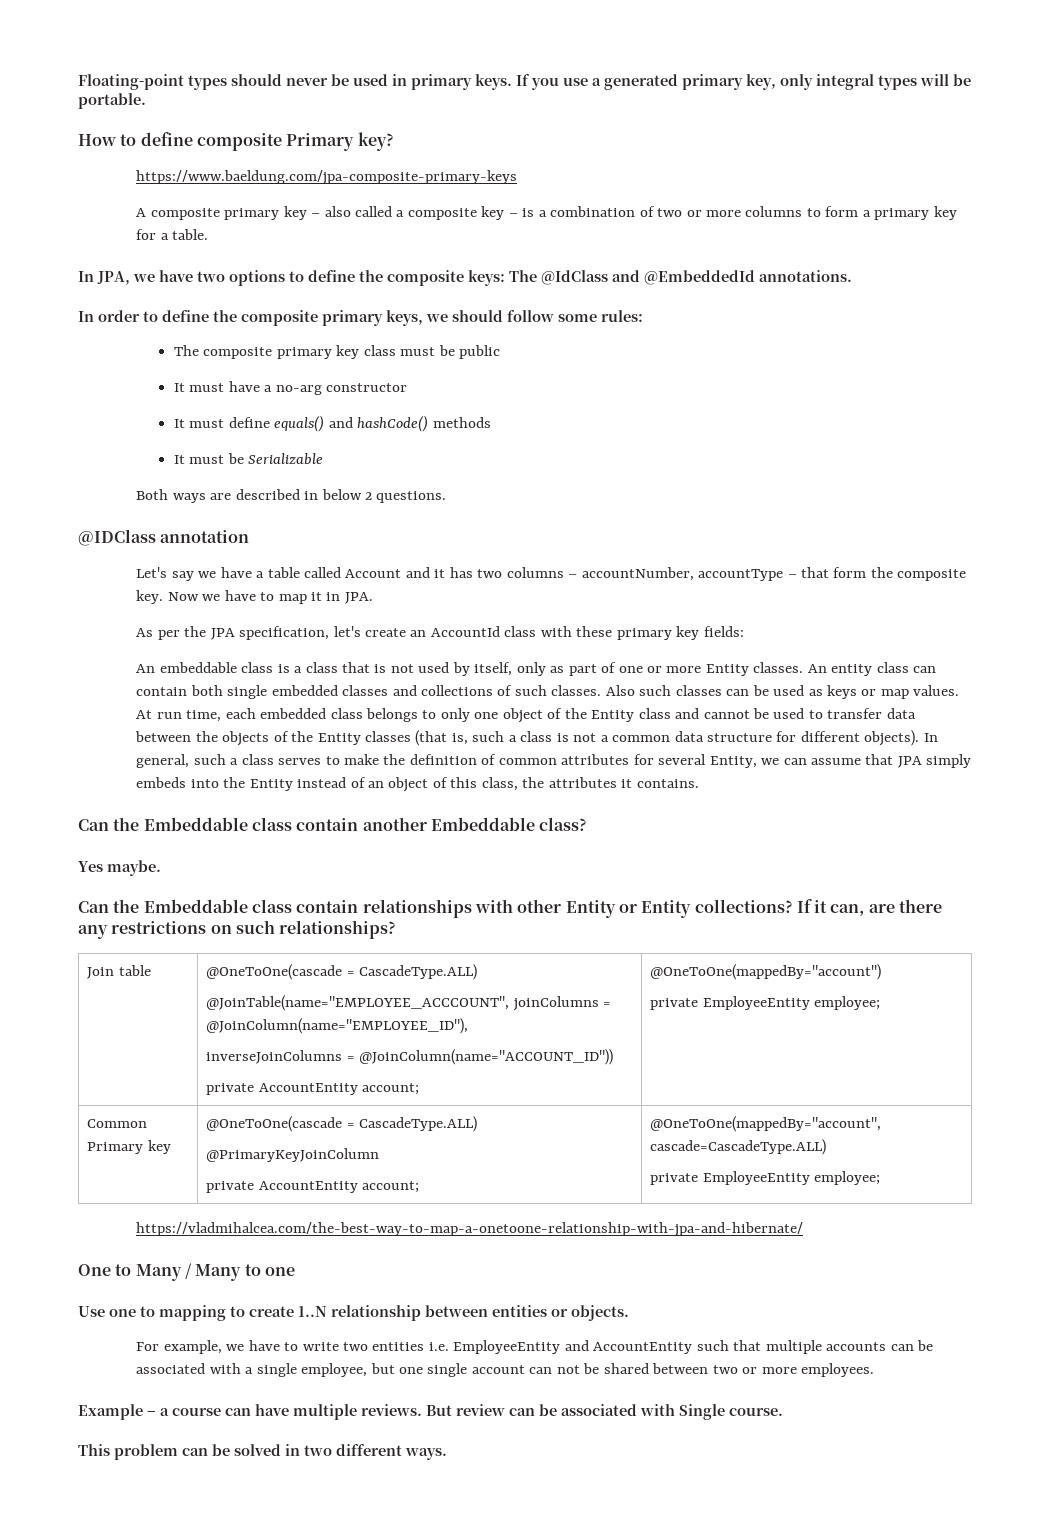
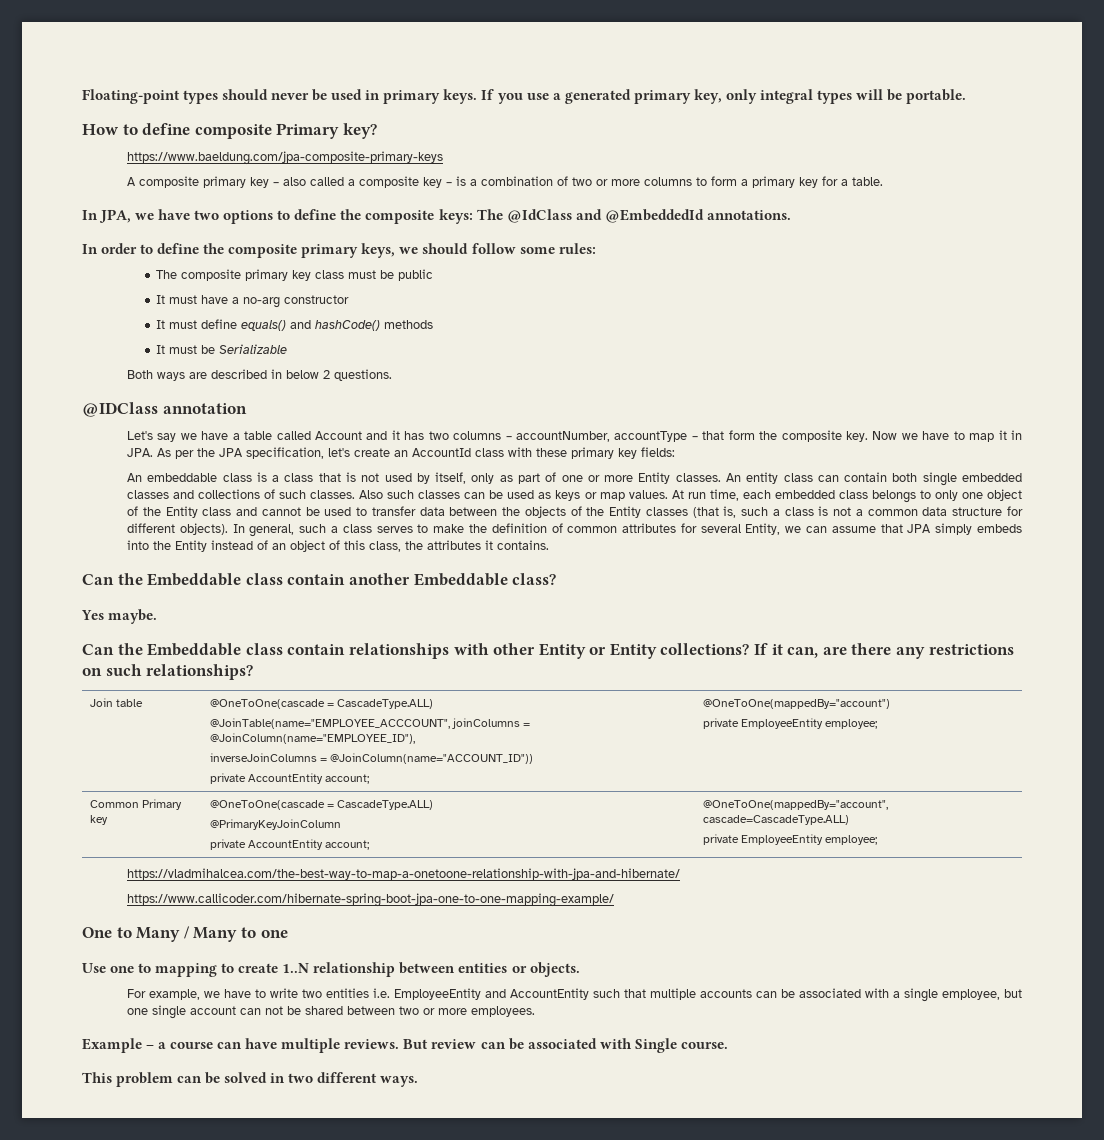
(373, 598) // -> (153, 452) none
(804, 1229) none -> [126,893,614,907] // https://www.callicoder.com/hibernate-spring-boot-jpa-one-to-one-mapping-example/

